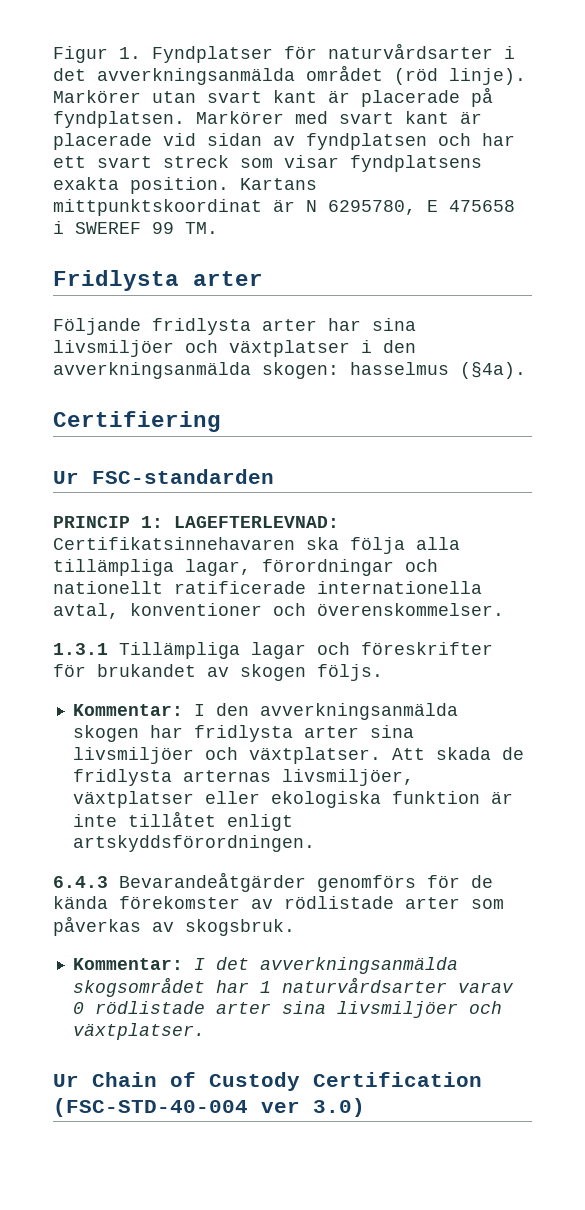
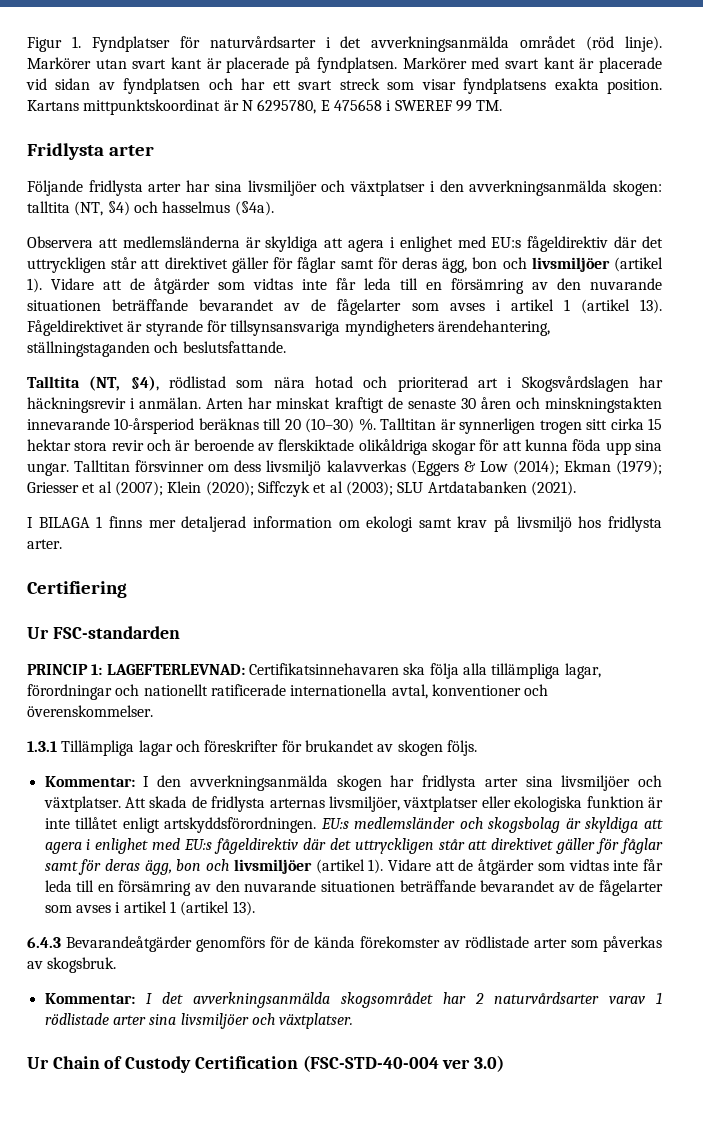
[350,362,526,379] hasselmus (§4a). -> [27,201,274,216] [27,236,663,252] [27,257,663,273] [27,278,662,294] [27,299,662,315] [27,320,550,336] [27,341,286,357] [27,376,663,392] [27,397,662,413] [27,418,662,434] [27,439,663,455] [27,460,662,476] [27,481,576,497] [27,516,662,532] [27,539,62,549] talltita (NT, §4) och hasselmus (§4a). // Observera att medlemsländerna är skyldiga att agera i enlighet med EU:s fågeldirektiv där det uttryckligen står att direktivet gäller för fåglar samt för deras ägg, bon och livsmiljöer (artikel 1). Vidare att de åtgärder som vidtas inte får leda till en försämring av den nuvarande situationen beträffande bevarandet av de fågelarter som avses i artikel 1 (artikel 13). Fågeldirektivet är styrande för tillsynsansvariga myndigheters ärendehantering, ställningstaganden och beslutsfattande. // Talltita (NT, §4), rödlistad som nära hotad och prioriterad art i Skogsvårdslagen har häckningsrevir i anmälan. Arten har minskat kraftigt de senaste 30 åren och minskningstakten innevarande 10-årsperiod beräknas till 20 (10–30) %. Talltitan är synnerligen trogen sitt cirka 15 hektar stora revir och är beroende av flerskiktade olikåldriga skogar för att kunna föda upp sina ungar. Talltitan försvinner om dess livsmiljö kalavverkas (Eggers & Low (2014); Ekman (1979); Griesser et al (2007); Klein (2020); Siffczyk et al (2003); SLU Artdatabanken (2021). // I BILAGA 1 finns mer detaljerad information om ekologi samt krav på livsmiljö hos fridlysta arter.
(315, 843) none -> [320,817,663,833] [44,838,663,854] [44,859,663,875] [44,880,664,896] [44,901,255,916] EU:s medlemsländer och skogsbolag är skyldiga att agera i enlighet med EU:s fågeldirektiv där det uttryckligen står att direktivet gäller för fåglar samt för deras ägg, bon och livsmiljöer (artikel 1). Vidare att de åtgärder som vidtas inte får leda till en försämring av den nuvarande situationen beträffande bevarandet av de fågelarter som avses i artikel 1 (artikel 13).
[259,981,271,993] 1 -> [474,993,484,1004] 2
[72,1002,84,1014] 0 -> [656,992,662,1004] 1

